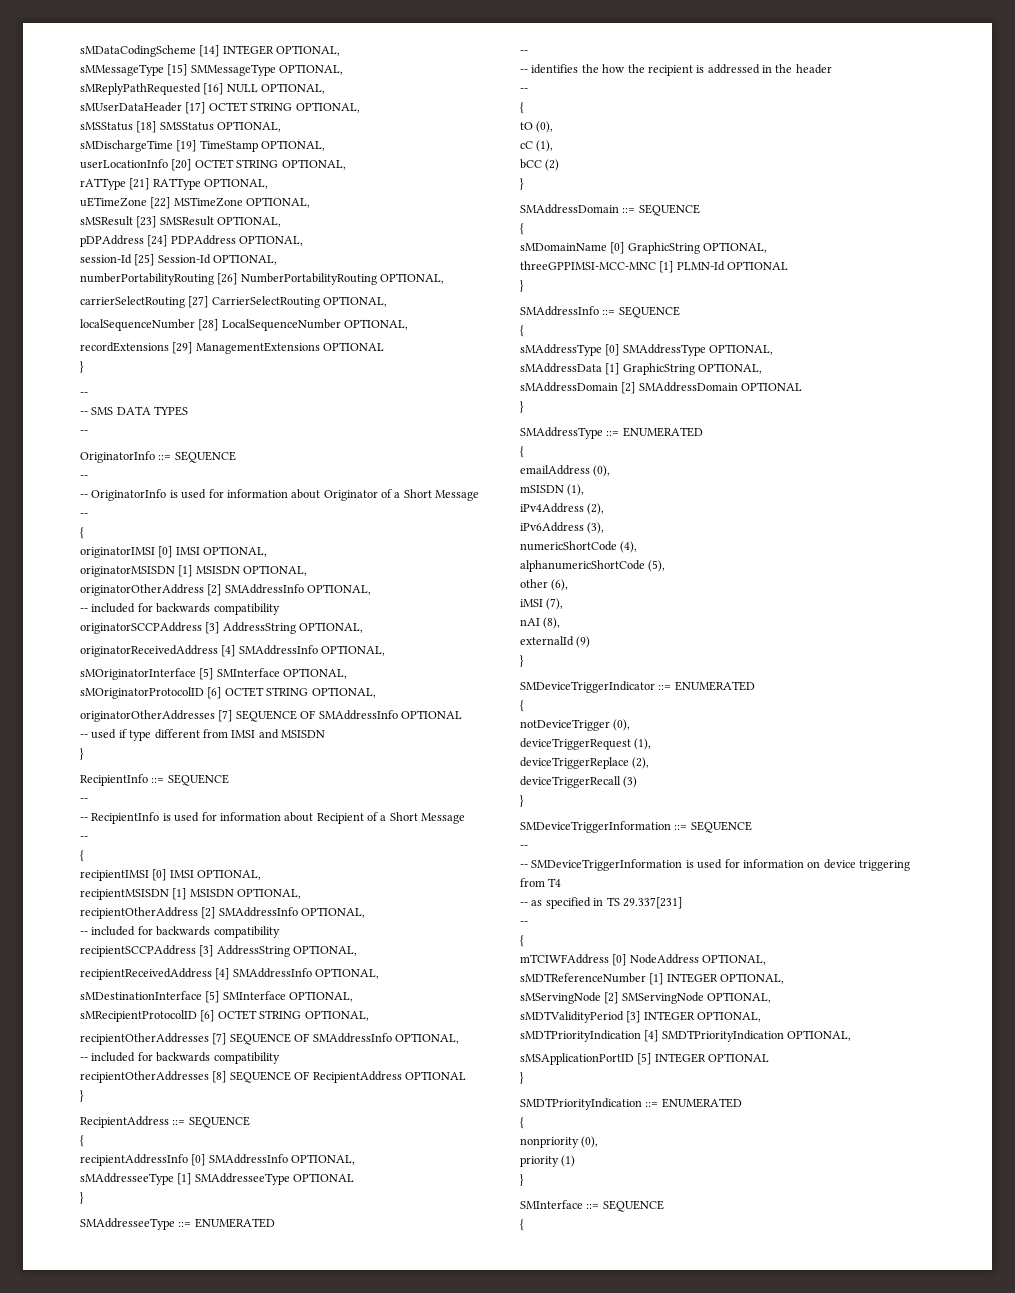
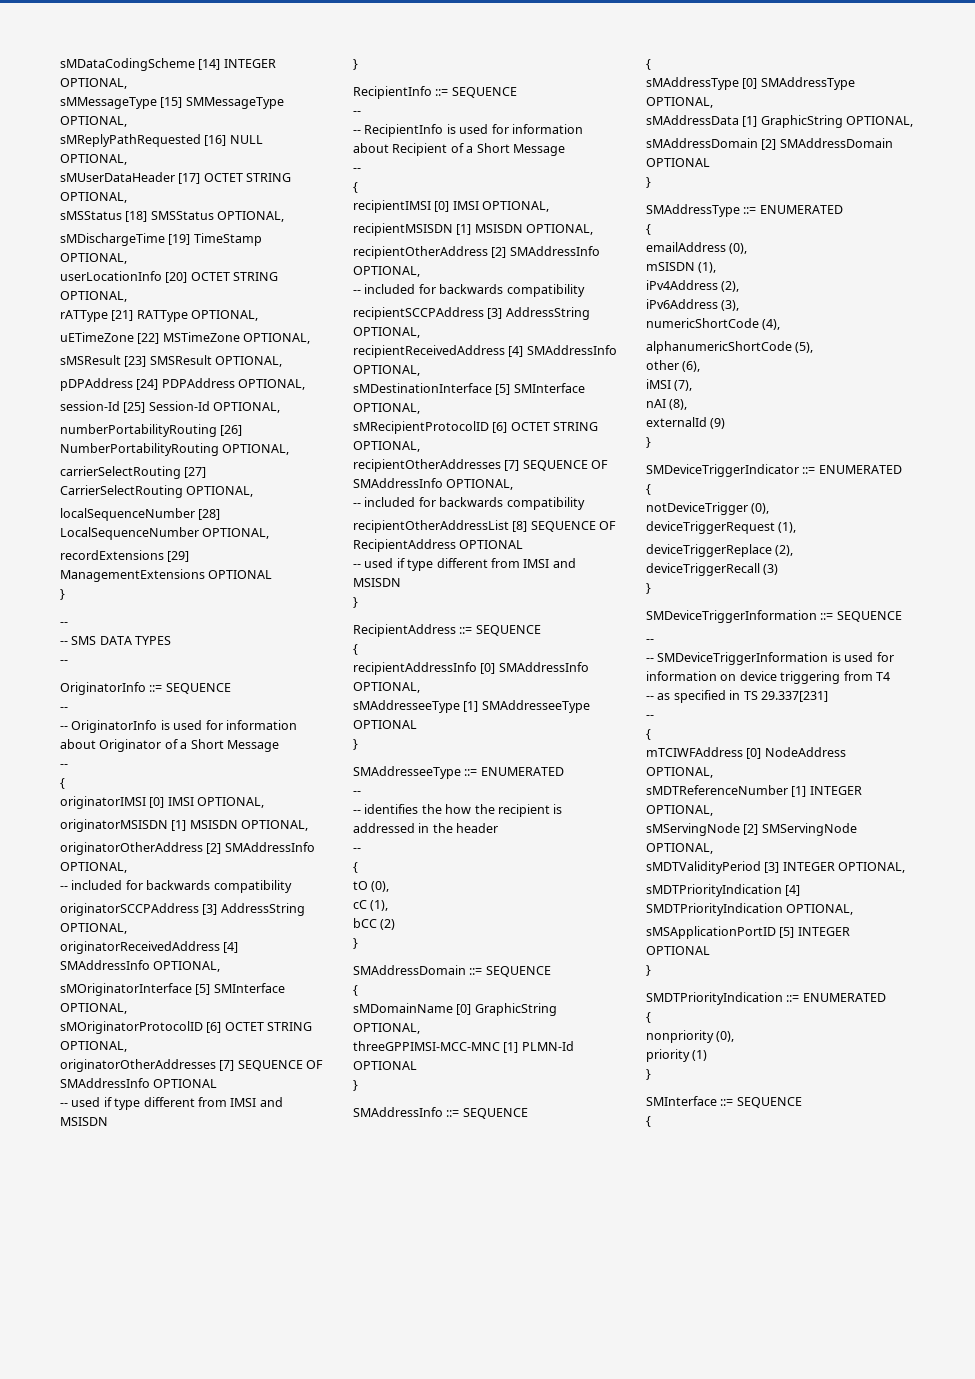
[80,1071,209,1083] recipientOtherAddresses -> [353,520,509,533] recipientOtherAddressList
(466, 1075) none -> [353,558,576,571] [353,578,401,587] // -- used if type different from IMSI and MSISDN

